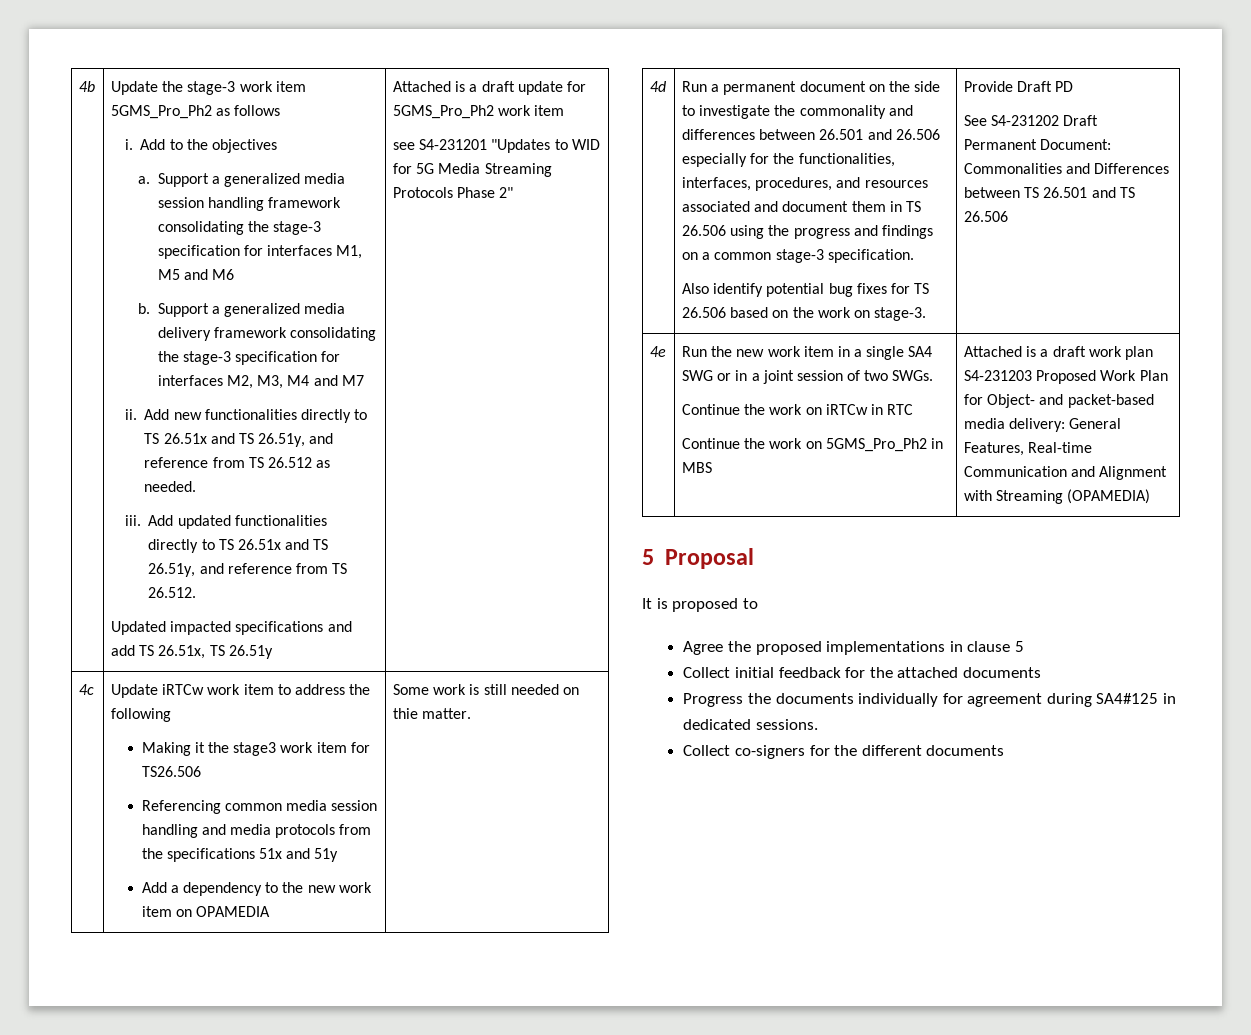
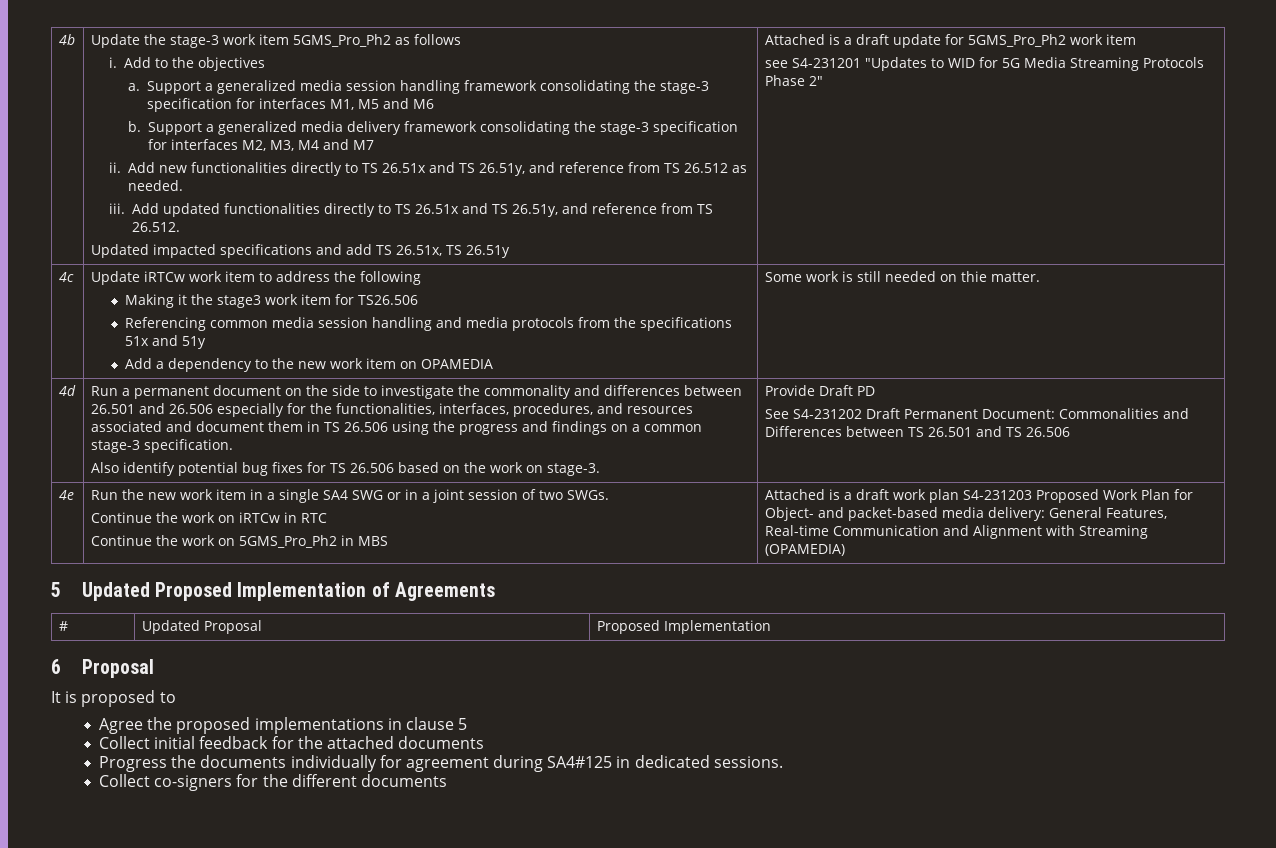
(654, 557) none -> [81,582,495,601] [58,621,68,631] [141,620,262,634] [596,620,771,634] [51,659,61,674] Updated Proposed Implementation of Agreements // # | Updated Proposal | Proposed Implementation // 6

